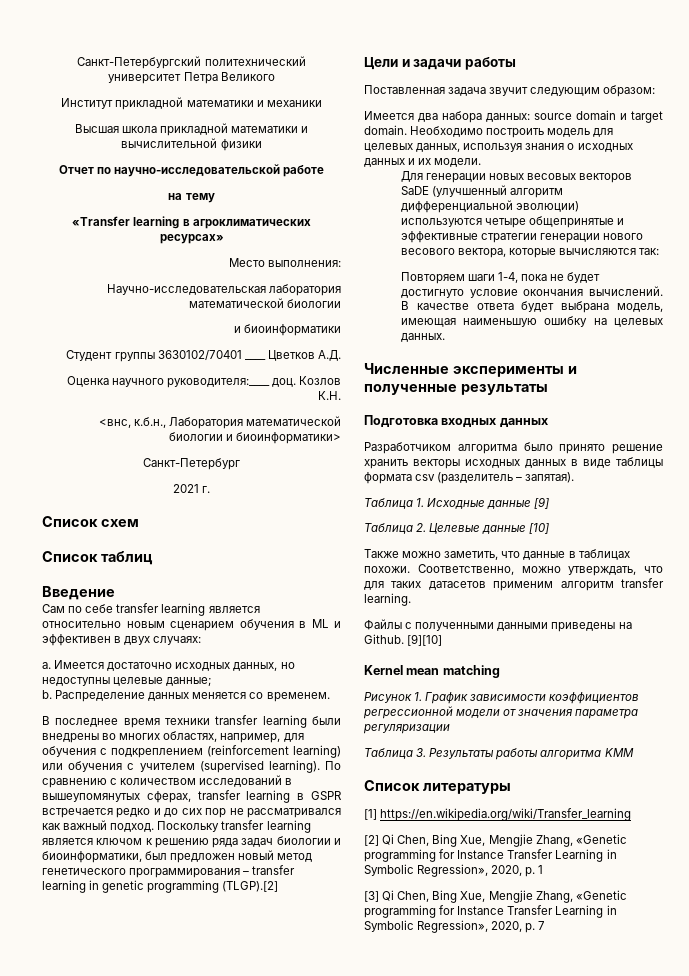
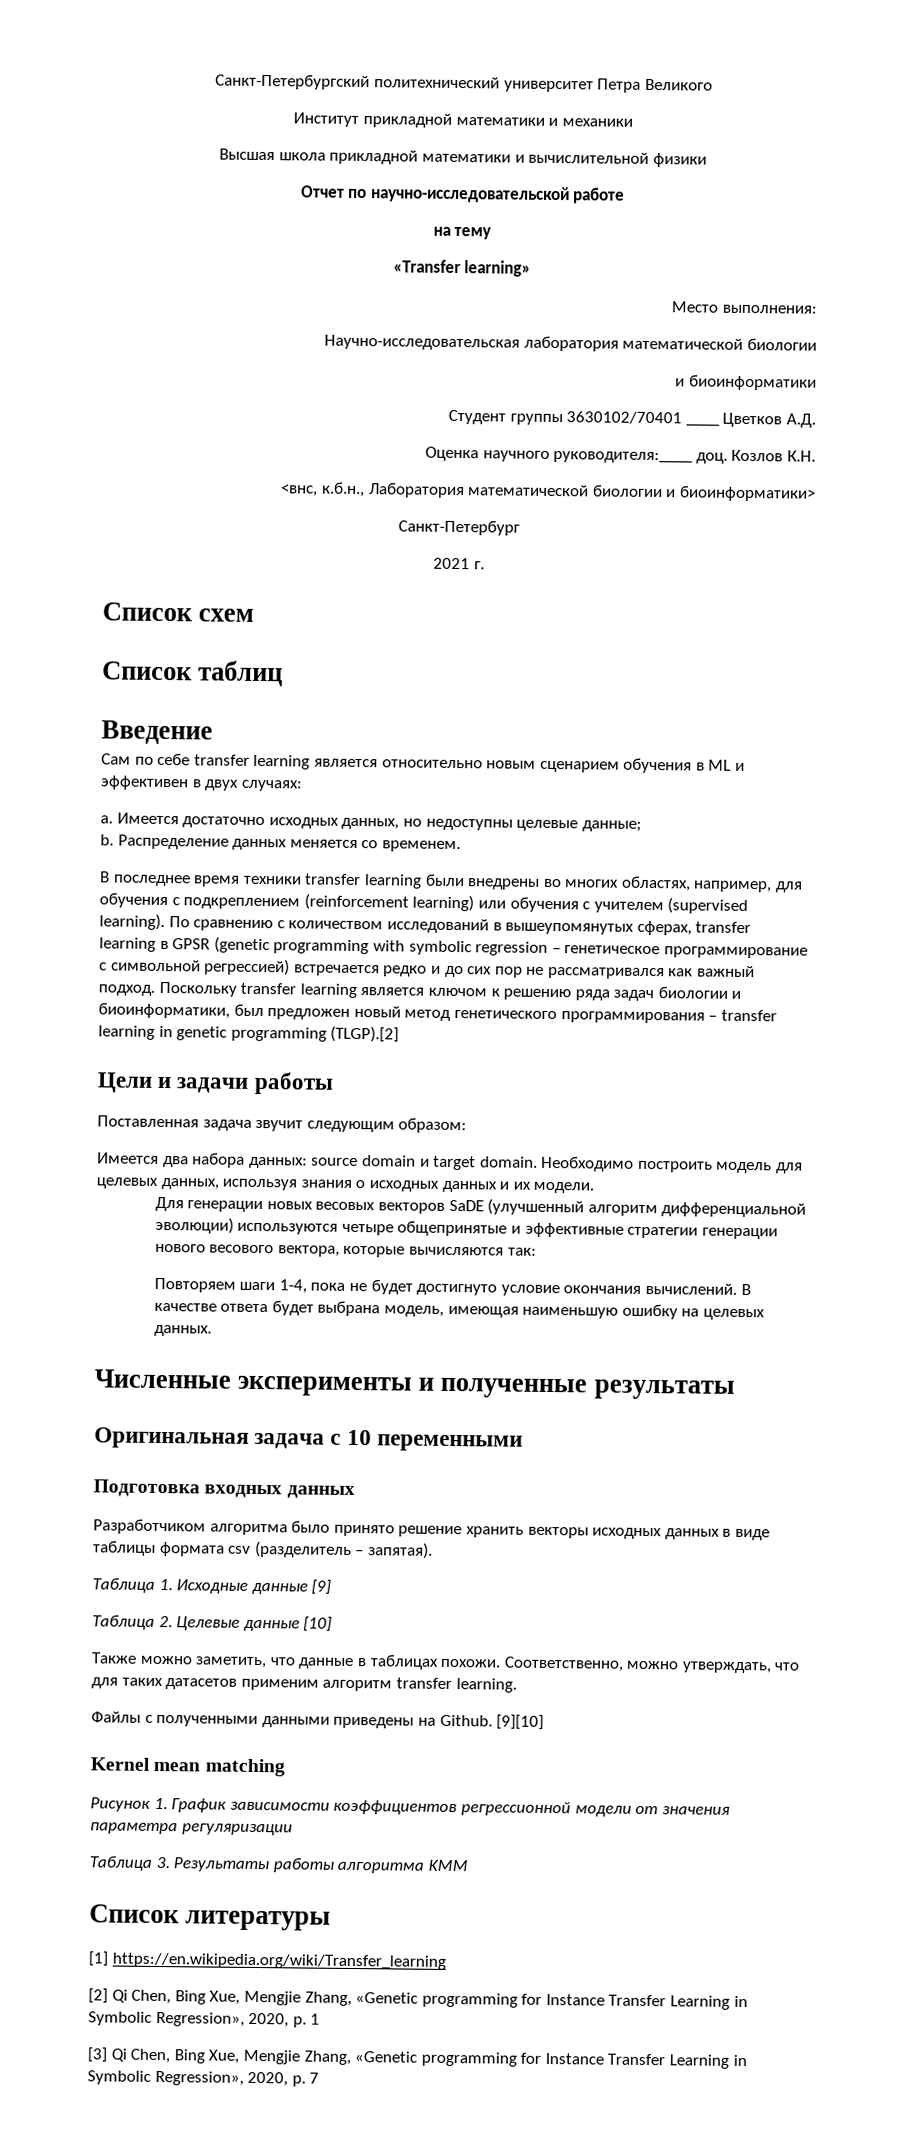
[133,216,311,229] [159,234,224,244] learning в агроклиматических ресурсах» -> [464,260,532,277] learning»
[310,791,342,800] GSPR -> [172,936,808,959] [99,958,291,976] GPSR (genetic programming with symbolic regression – генетическое программирование с символьной регрессией)
(548, 389) none -> [94,1427,523,1452] // Оригинальная задача с 10 переменными

